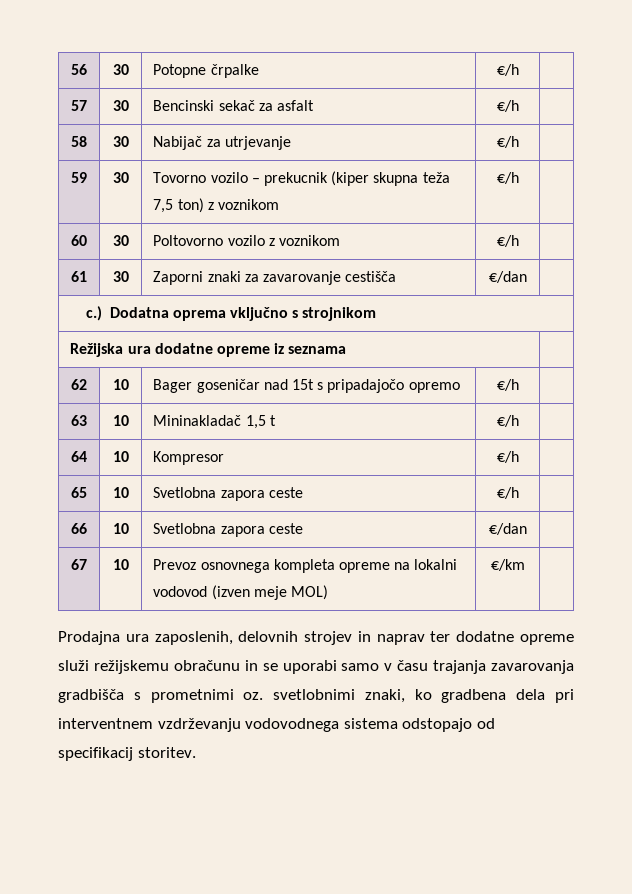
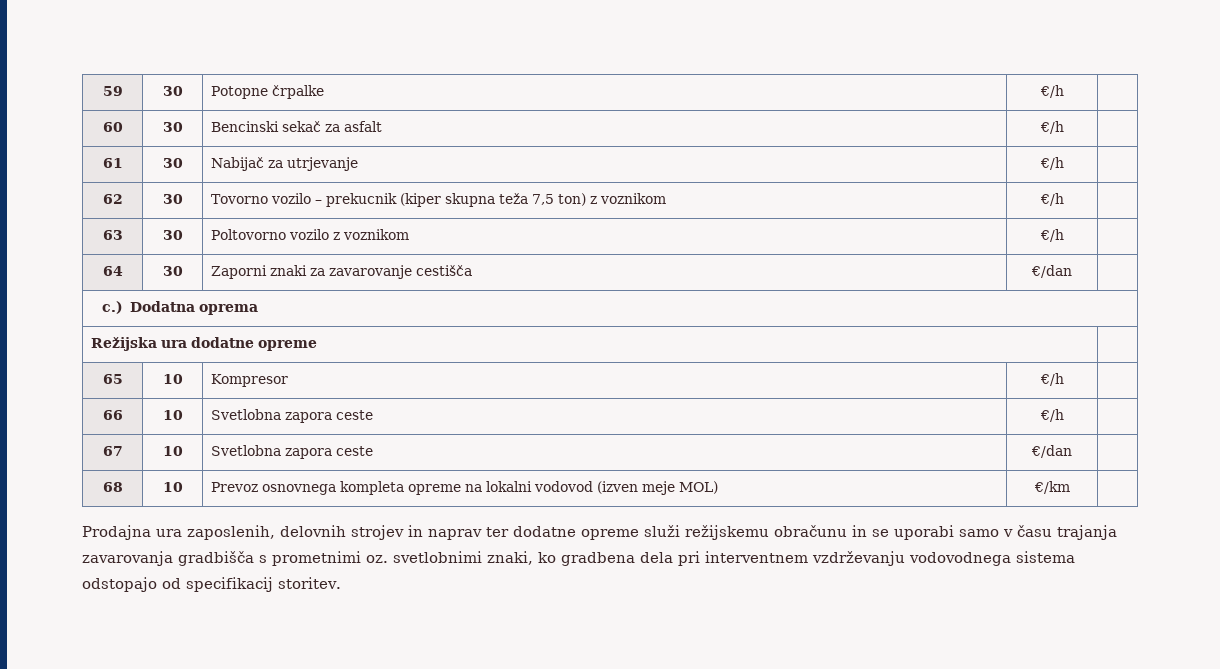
[71,64,87,75] 56 -> [102,86,123,96] 59
[71,100,87,111] 57 -> [102,122,123,132] 60
[71,136,87,147] 58 -> [102,158,123,168] 61
[71,172,87,183] 59 -> [102,194,123,204] 62
[71,235,87,246] 60 -> [102,230,123,240] 63
[71,271,87,282] 61 -> [102,266,123,276] 64
[229,307,377,321] vključno s strojnikom -> (258, 309) none
[274,343,347,354] [71,379,87,390] [112,379,129,390] [153,379,460,393] [496,379,519,391] [71,415,87,426] [112,415,129,426] [153,415,276,429] [496,415,519,427] [71,451,87,462] [112,451,129,462] [153,451,225,465] [496,451,519,463] iz seznama | // 62 | 10 | Bager goseničar nad 15t s pripadajočo opremo | €/h | // 63 | 10 | Mininakladač 1,5 t | €/h | // 64 | 10 | Kompresor | €/h -> (318, 345) none
[153,487,303,501] Svetlobna zapora ceste -> [211,374,289,387] Kompresor
[488,523,527,535] [71,559,87,570] | €/dan | // 67 -> [1039,409,1064,422] [102,446,123,456] [162,446,183,456] [211,445,374,459] [1031,445,1072,458] [102,482,123,492] | €/h | // 67 | 10 | Svetlobna zapora ceste | €/dan | // 68

